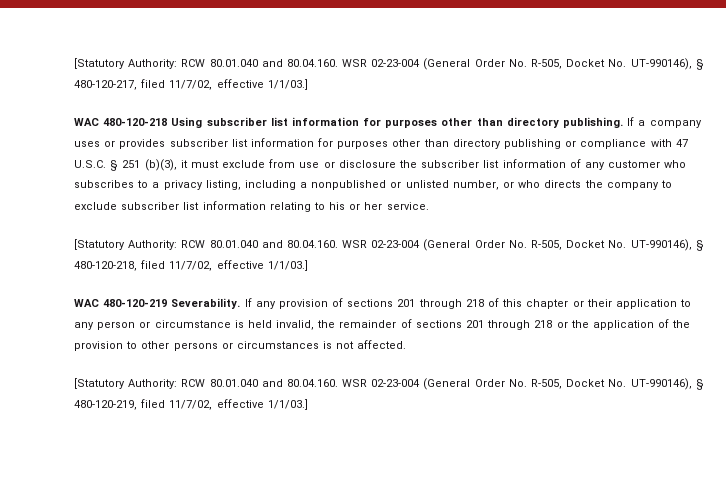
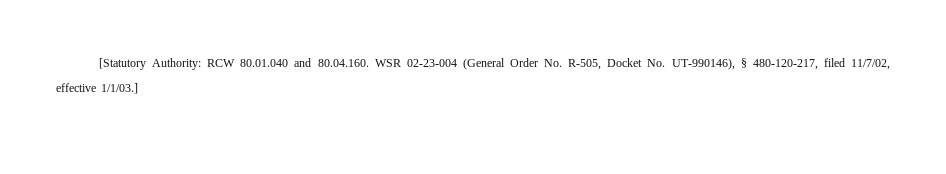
[74,117,702,128] [74,138,688,149] [74,159,687,171] [74,180,672,190] [74,201,429,212] [74,239,704,251] [74,260,308,271] [74,298,692,309] [74,319,691,330] [74,340,407,351] [74,378,704,390] [74,399,308,410] // WAC 480-120-218 Using subscriber list information for purposes other than directory publishing. If a company uses or provides subscriber list information for purposes other than directory publishing or compliance with 47 U.S.C. § 251 (b)(3), it must exclude from use or disclosure the subscriber list information of any customer who subscribes to a privacy listing, including a nonpublished or unlisted number, or who directs the company to exclude subscriber list information relating to his or her service. // [Statutory Authority: RCW 80.01.040 and 80.04.160. WSR 02-23-004 (General Order No. R-505, Docket No. UT-990146), § 480-120-218, filed 11/7/02, effective 1/1/03.] // WAC 480-120-219 Severability. If any provision of sections 201 through 218 of this chapter or their application to any person or circumstance is held invalid, the remainder of sections 201 through 218 or the application of the provision to other persons or circumstances is not affected. // [Statutory Authority: RCW 80.01.040 and 80.04.160. WSR 02-23-004 (General Order No. R-505, Docket No. UT-990146), § 480-120-219, filed 11/7/02, effective 1/1/03.] -> (138, 88) none

